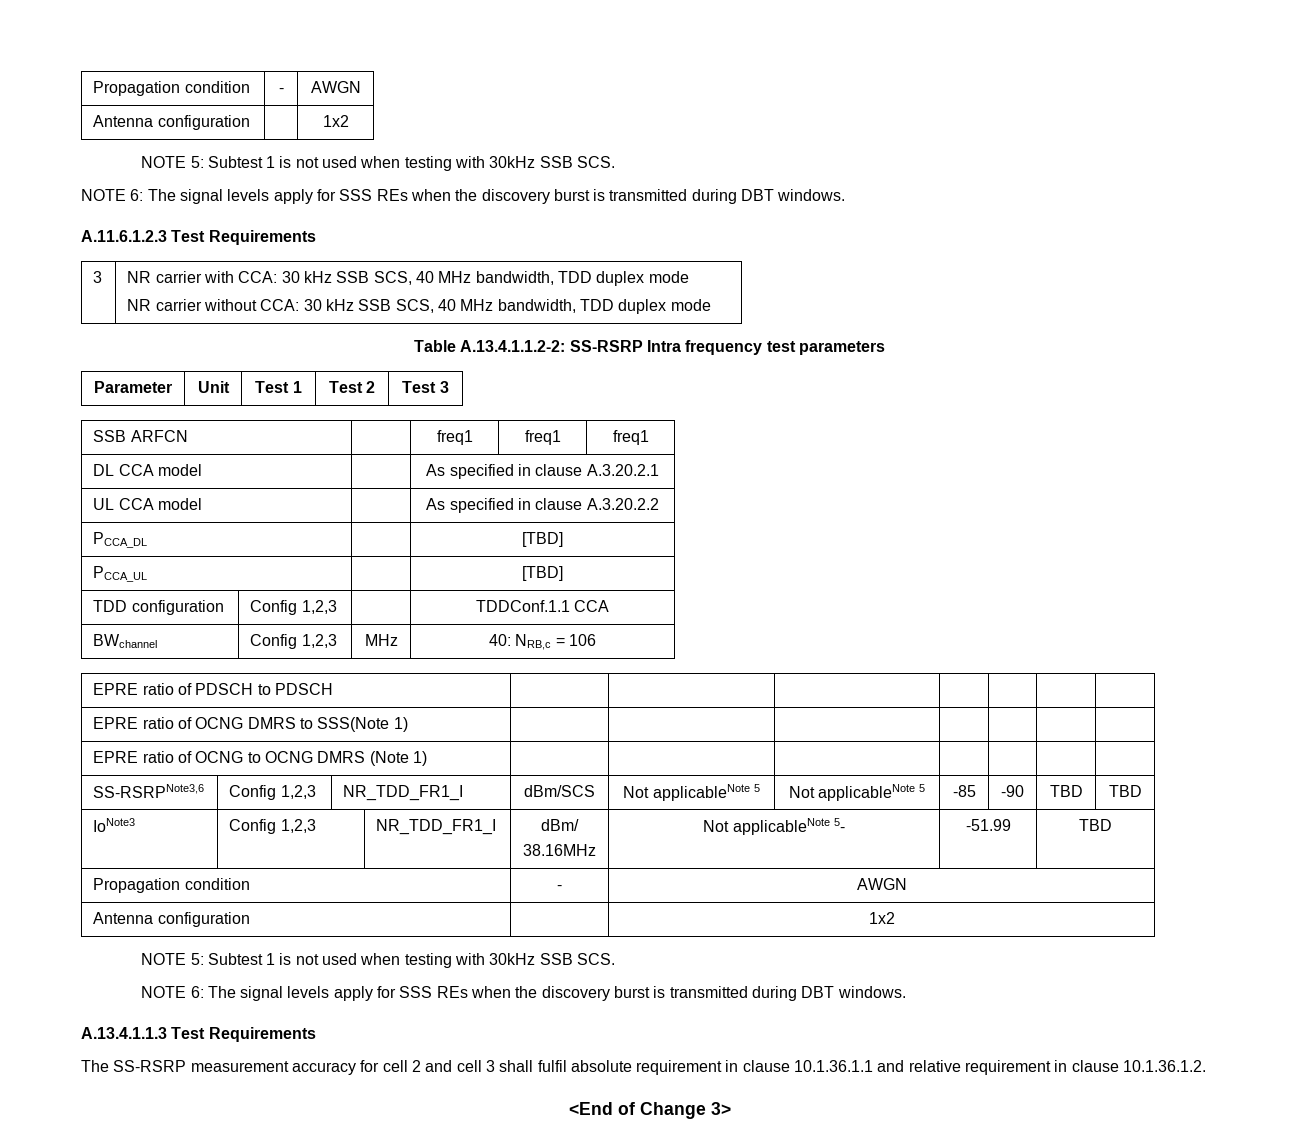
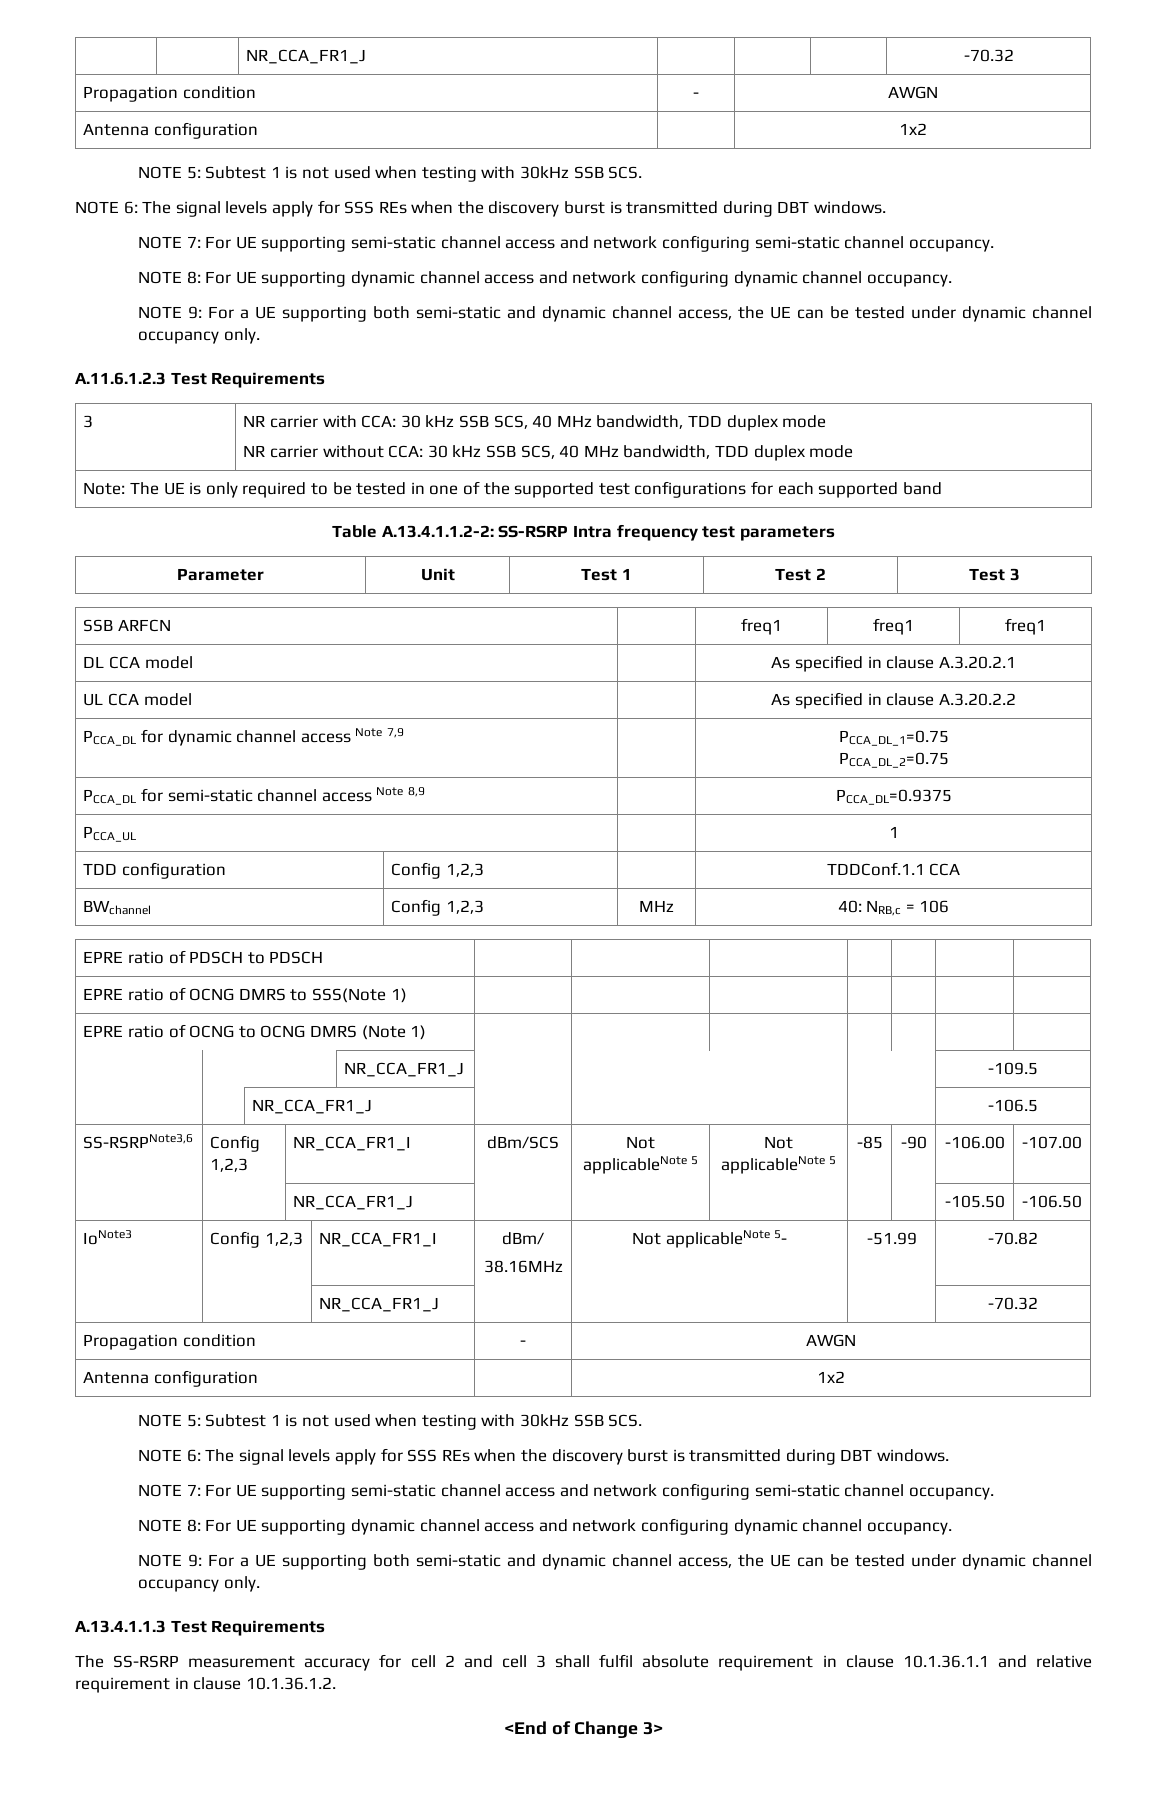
(93, 88) none -> [246,49,367,64] [963,49,1014,62] | | NR_CCA_FR1_J | | | | -70.32 //
(846, 195) none -> [138,235,994,252] [138,270,952,287] [138,306,1092,322] [138,328,260,344] // NOTE 7: For UE supporting semi-static channel access and network configuring semi-static channel occupancy. // NOTE 8: For UE supporting dynamic channel access and network configuring dynamic channel occupancy. // NOTE 9: For a UE supporting both semi-static and dynamic channel access, the UE can be tested under dynamic channel occupancy only.
(711, 305) none -> [83,481,942,498] // Note: The UE is only required to be tested in one of the supported test configurations for each supported band
[522,532,563,547] | | [TBD] -> [141,728,405,746] [838,730,949,746] [838,752,949,768] [83,787,426,805] [835,789,952,805] for dynamic channel access Note 7,9 | | PCCA_DL_1=0.75 // PCCA_DL_2=0.75 // PCCA_DL for semi-static channel access Note 8,9 | | PCCA_DL=0.9375
[522,566,563,581] [TBD] -> [888,826,899,838] 1
(427, 758) none -> [344,1062,465,1077] [988,1062,1038,1075] [252,1099,373,1114] [988,1099,1038,1112] // | | NR_CCA_FR1_J | | | | -109.5 // | | NR_CCA_FR1_J | | | | -106.5
[343,785,464,801] NR_TDD_FR1_I -> [293,1136,412,1151] NR_CCA_FR1_I
[1049,785,1083,797] [1108,785,1142,797] TBD | TBD -> [944,1136,1005,1149] [1022,1136,1082,1149] [293,1195,414,1210] [944,1195,1005,1208] [1022,1195,1082,1208] -106.00 | -107.00 // | | NR_CCA_FR1_J | | | | | | -105.50 | -106.50
[376,819,497,835] NR_TDD_FR1_I -> [319,1232,438,1247] NR_CCA_FR1_I
[1079,819,1112,831] TBD -> [988,1232,1038,1245] [319,1297,440,1312] [988,1297,1038,1310] -70.82 // | | NR_CCA_FR1_J | | | | -70.32
(906, 992) none -> [138,1483,994,1500] [138,1518,952,1535] [138,1554,1092,1570] [138,1576,260,1592] // NOTE 7: For UE supporting semi-static channel access and network configuring semi-static channel occupancy. // NOTE 8: For UE supporting dynamic channel access and network configuring dynamic channel occupancy. // NOTE 9: For a UE supporting both semi-static and dynamic channel access, the UE can be tested under dynamic channel occupancy only.

